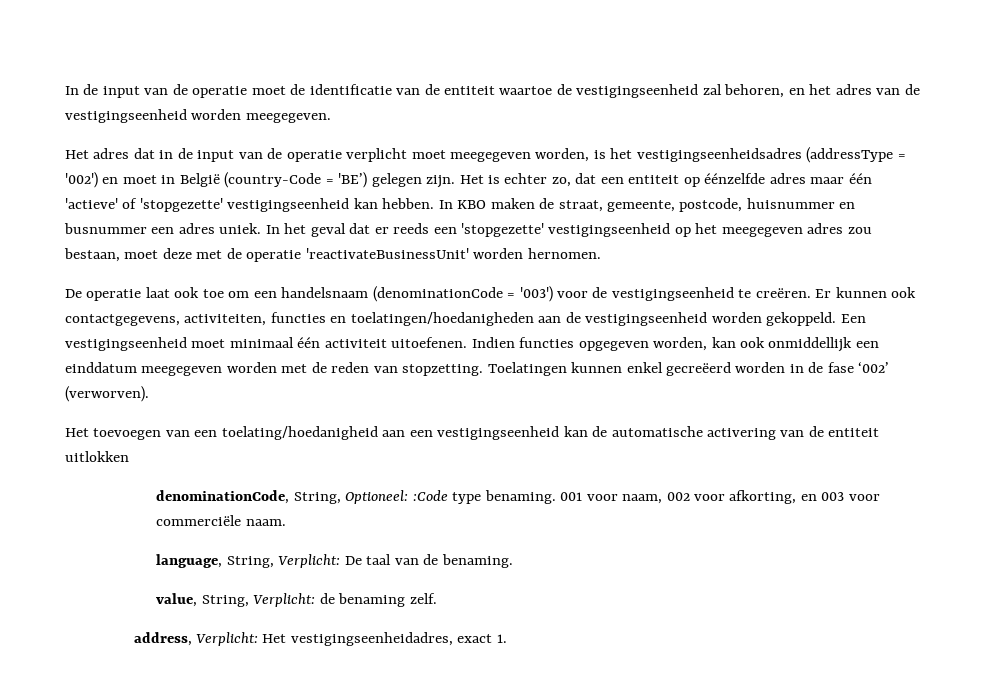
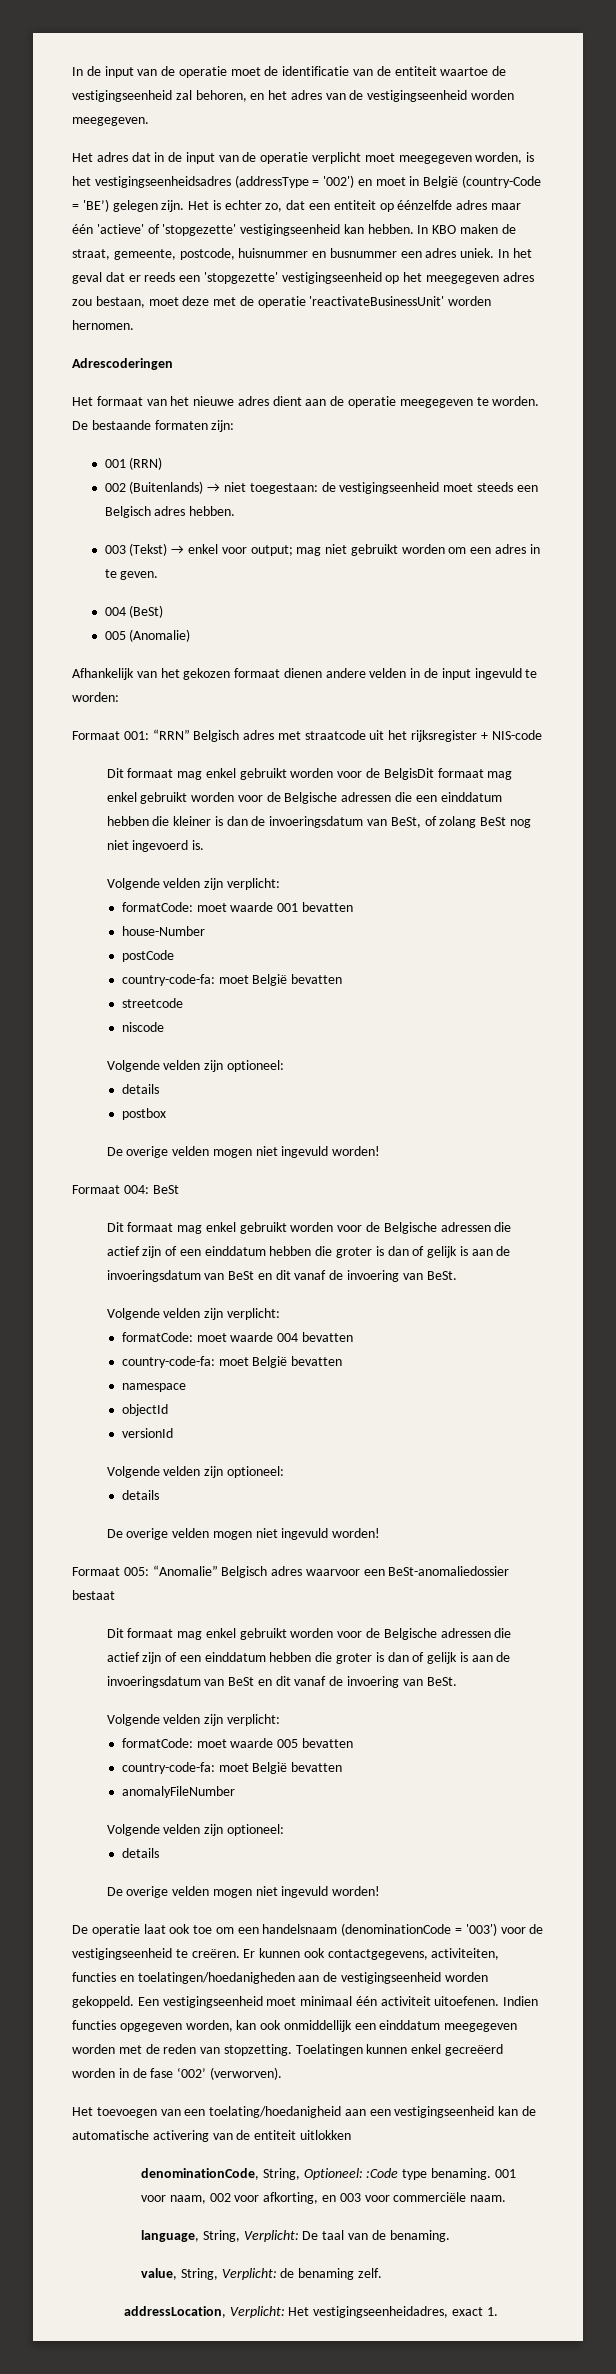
(601, 253) none -> [72,358,173,370] [72,396,540,408] [72,420,235,432] [104,457,163,470] [104,481,538,494] [104,506,236,518] [104,543,540,556] [104,569,159,580] [104,605,164,618] [104,629,191,642] [72,668,538,680] [72,692,119,702] [72,729,542,742] [106,768,513,780] [106,792,502,804] [106,816,531,828] [106,840,205,852] [106,878,280,890] [121,902,354,912] [121,926,205,936] [121,950,174,962] [121,974,343,986] [121,998,183,1008] [121,1022,164,1032] [106,1060,284,1072] [121,1084,159,1094] [121,1108,166,1120] [106,1146,381,1158] [72,1185,179,1194] [106,1222,512,1234] [106,1246,511,1258] [106,1270,457,1282] [106,1308,280,1320] [121,1332,354,1342] [121,1356,343,1368] [121,1383,186,1392] [121,1404,168,1416] [121,1428,173,1438] [106,1466,284,1478] [121,1490,159,1500] [106,1528,381,1540] [72,1565,510,1578] [72,1590,115,1600] [106,1628,512,1640] [106,1652,511,1664] [106,1676,457,1688] [106,1714,280,1726] [121,1738,354,1748] [121,1762,343,1774] [121,1786,235,1798] [106,1824,284,1836] [121,1848,159,1858] [106,1886,381,1898] // Adrescoderingen // Het formaat van het nieuwe adres dient aan de operatie meegegeven te worden. De bestaande formaten zijn: // 001 (RRN) // 002 (Buitenlands) → niet toegestaan: de vestigingseenheid moet steeds een Belgisch adres hebben. // 003 (Tekst) → enkel voor output; mag niet gebruikt worden om een adres in te geven. // 004 (BeSt) // 005 (Anomalie) // Afhankelijk van het gekozen formaat dienen andere velden in de input ingevuld te worden: // Formaat 001: “RRN” Belgisch adres met straatcode uit het rijksregister + NIS-code // Dit formaat mag enkel gebruikt worden voor de BelgisDit formaat mag enkel gebruikt worden voor de Belgische adressen die een einddatum hebben die kleiner is dan de invoeringsdatum van BeSt, of zolang BeSt nog niet ingevoerd is. // Volgende velden zijn verplicht: // formatCode: moet waarde 001 bevatten // house-Number // postCode // country-code-fa: moet België bevatten // streetcode // niscode // Volgende velden zijn optioneel: // details // postbox // De overige velden mogen niet ingevuld worden! // Formaat 004: BeSt // Dit formaat mag enkel gebruikt worden voor de Belgische adressen die actief zijn of een einddatum hebben die groter is dan of gelijk is aan de invoeringsdatum van BeSt en dit vanaf de invoering van BeSt. // Volgende velden zijn verplicht: // formatCode: moet waarde 004 bevatten // country-code-fa: moet België bevatten // namespace // objectId // versionId // Volgende velden zijn optioneel: // details // De overige velden mogen niet ingevuld worden! // Formaat 005: “Anomalie” Belgisch adres waarvoor een BeSt-anomaliedossier bestaat // Dit formaat mag enkel gebruikt worden voor de Belgische adressen die actief zijn of een einddatum hebben die groter is dan of gelijk is aan de invoeringsdatum van BeSt en dit vanaf de invoering van BeSt. // Volgende velden zijn verplicht: // formatCode: moet waarde 005 bevatten // country-code-fa: moet België bevatten // anomalyFileNumber // Volgende velden zijn optioneel: // details // De overige velden mogen niet ingevuld worden!
[133,632,192,646] address, -> [123,2306,226,2318] addressLocation,

